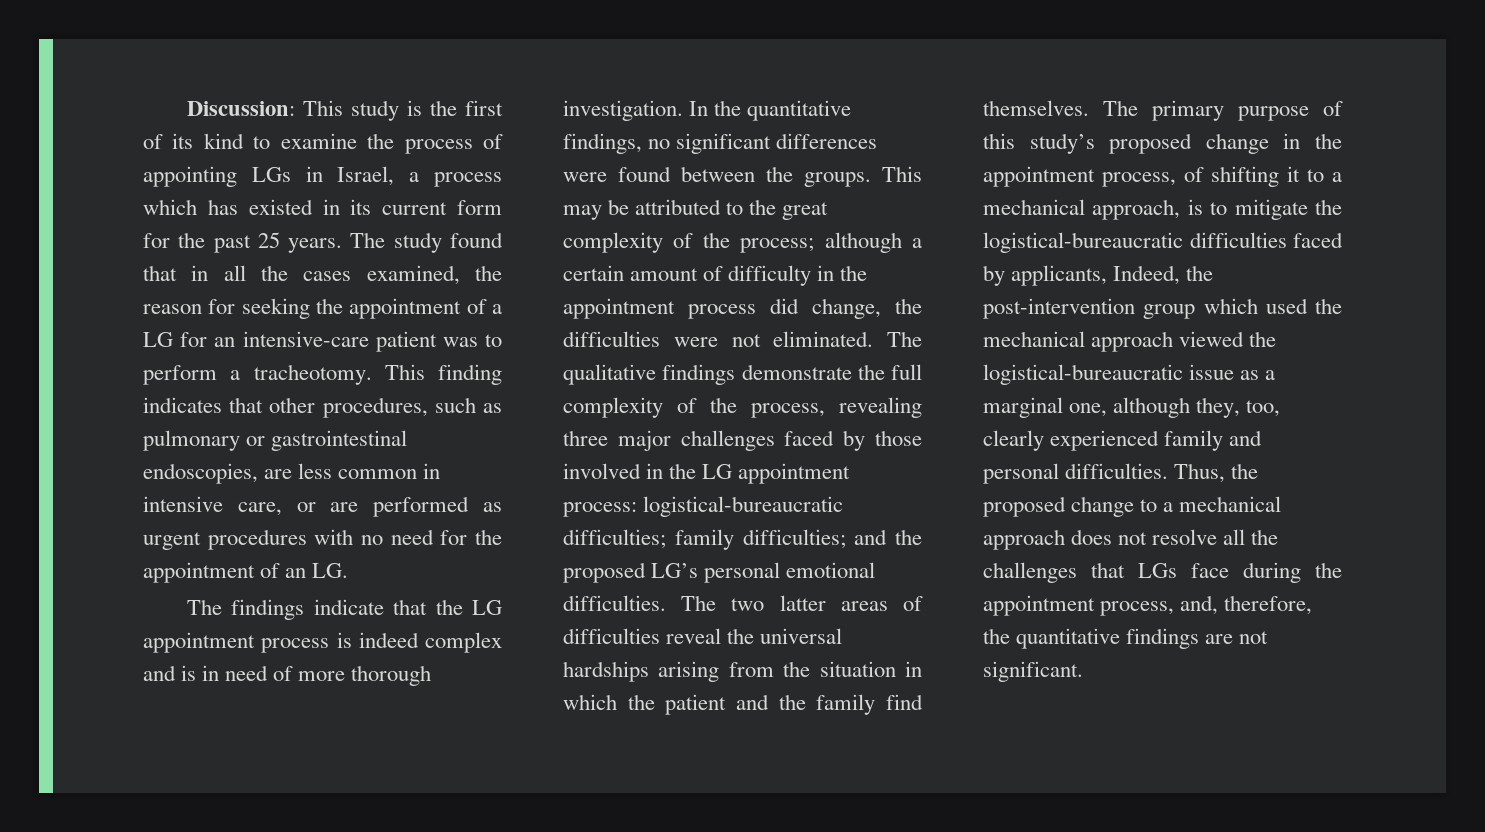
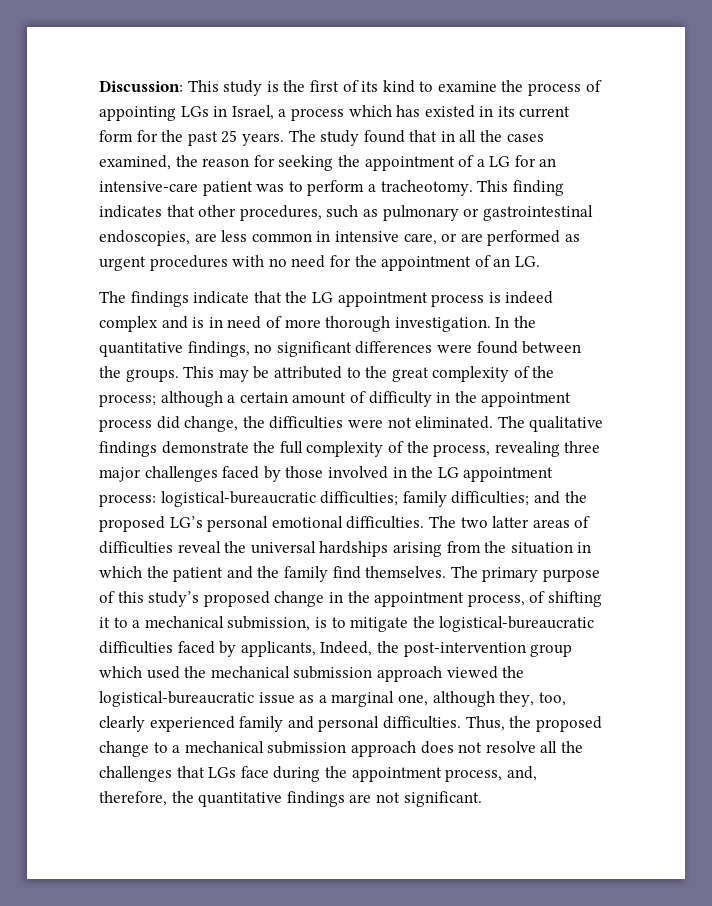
[1092,199,1181,220] approach, -> [227,616,311,631] submission,
(1085, 339) none -> [293,666,373,679] submission
(1282, 504) none -> [267,741,347,754] submission

